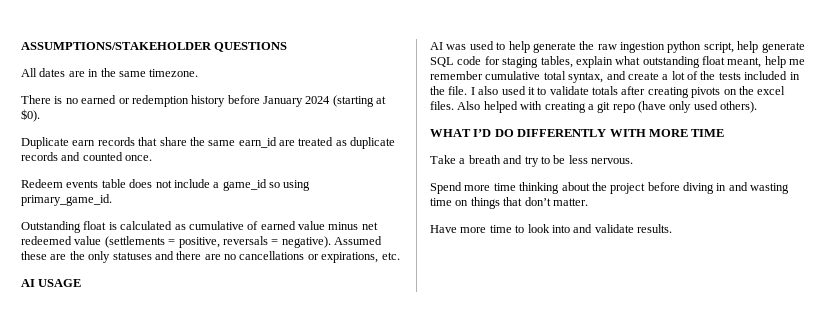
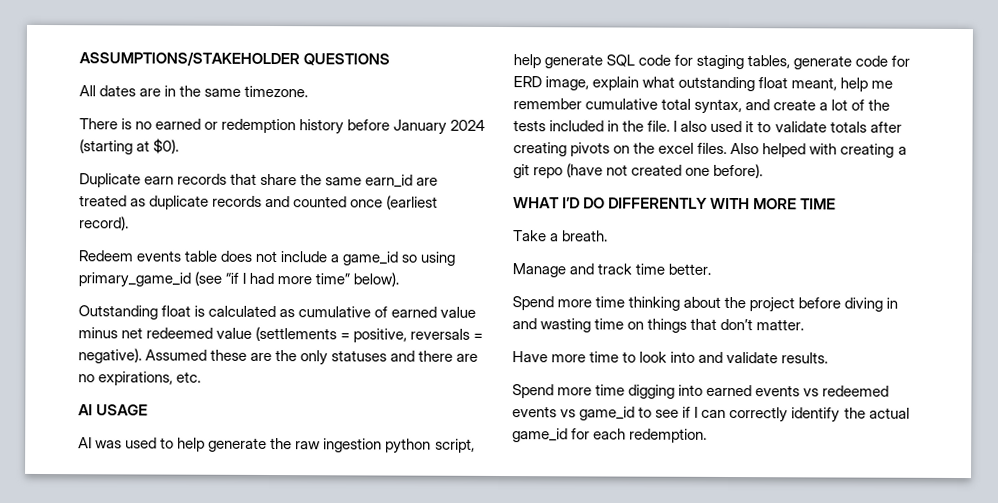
[125,155,153,161] once. -> [350,195,439,210] [79,216,129,231] once (earliest record).
[21,194,112,206] primary_game_id. -> [78,271,400,288] primary_game_id (see “if I had more time” below).
[239,251,319,260] cancellations or -> (95, 378) none
(573, 62) none -> [793,55,911,70] [513,76,590,91] generate code for ERD image,
[669,101,758,113] only used others). -> [606,163,764,179] not created one before).
[468,155,633,167] breath and try to be less nervous. -> [562,230,609,242] [512,263,712,278] breath. // Manage and track time better.
(672, 228) none -> [512,384,890,399] [512,406,910,423] [512,428,708,443] // Spend more time digging into earned events vs redeemed events vs game_id to see if I can correctly identify the actual game_id for each redemption.

